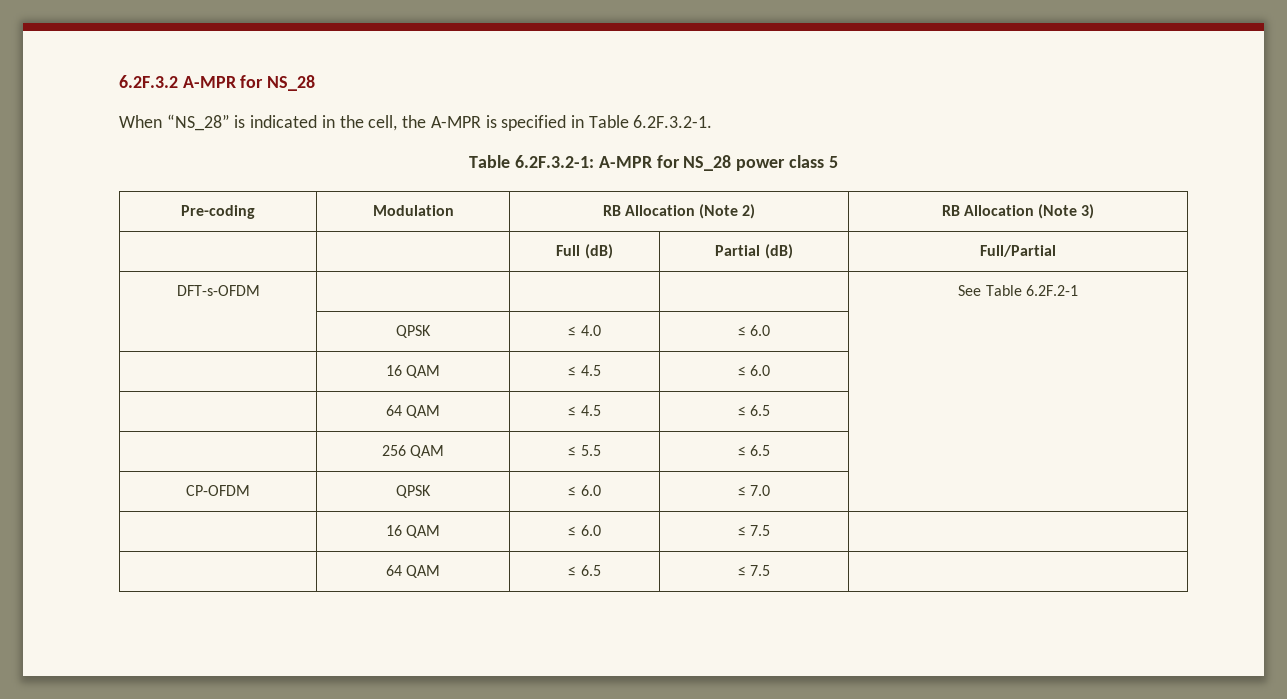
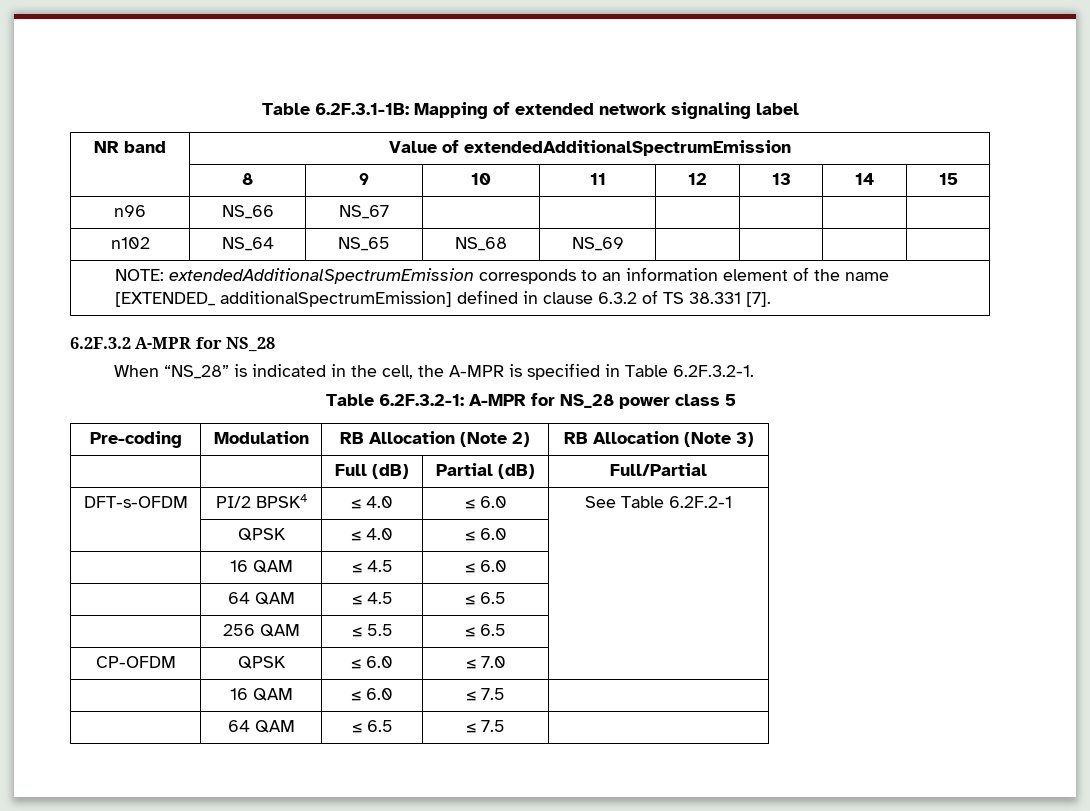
(119, 81) none -> [262,102,799,119] [94,141,166,153] [388,140,791,156] [242,173,253,185] [359,173,369,185] [471,173,491,185] [589,173,606,185] [688,173,707,185] [771,173,791,185] [855,173,874,185] [938,173,958,185] [114,205,146,217] [221,205,274,219] [339,205,389,219] [110,237,150,249] [221,237,274,251] [338,237,390,251] [455,237,507,251] [571,237,624,251] [115,267,890,284] [115,290,772,307] Table 6.2F.3.1-1B: Mapping of extended network signaling label // NR band | Value of extendedAdditionalSpectrumEmission // | 8 | 9 | 10 | 11 | 12 | 13 | 14 | 15 // n96 | NS_66 | NS_67 | | | | | | // n102 | NS_64 | NS_65 | NS_68 | NS_69 | | | | // NOTE: extendedAdditionalSpectrumEmission corresponds to an information element of the name [EXTENDED_ additionalSpectrumEmission] defined in clause 6.3.2 of TS 38.331 [7]. //
(260, 290) | | -> [215,494,307,508] [351,496,393,509] [464,496,507,509] PI/2 BPSK4 | ≤ 4.0 | ≤ 6.0

